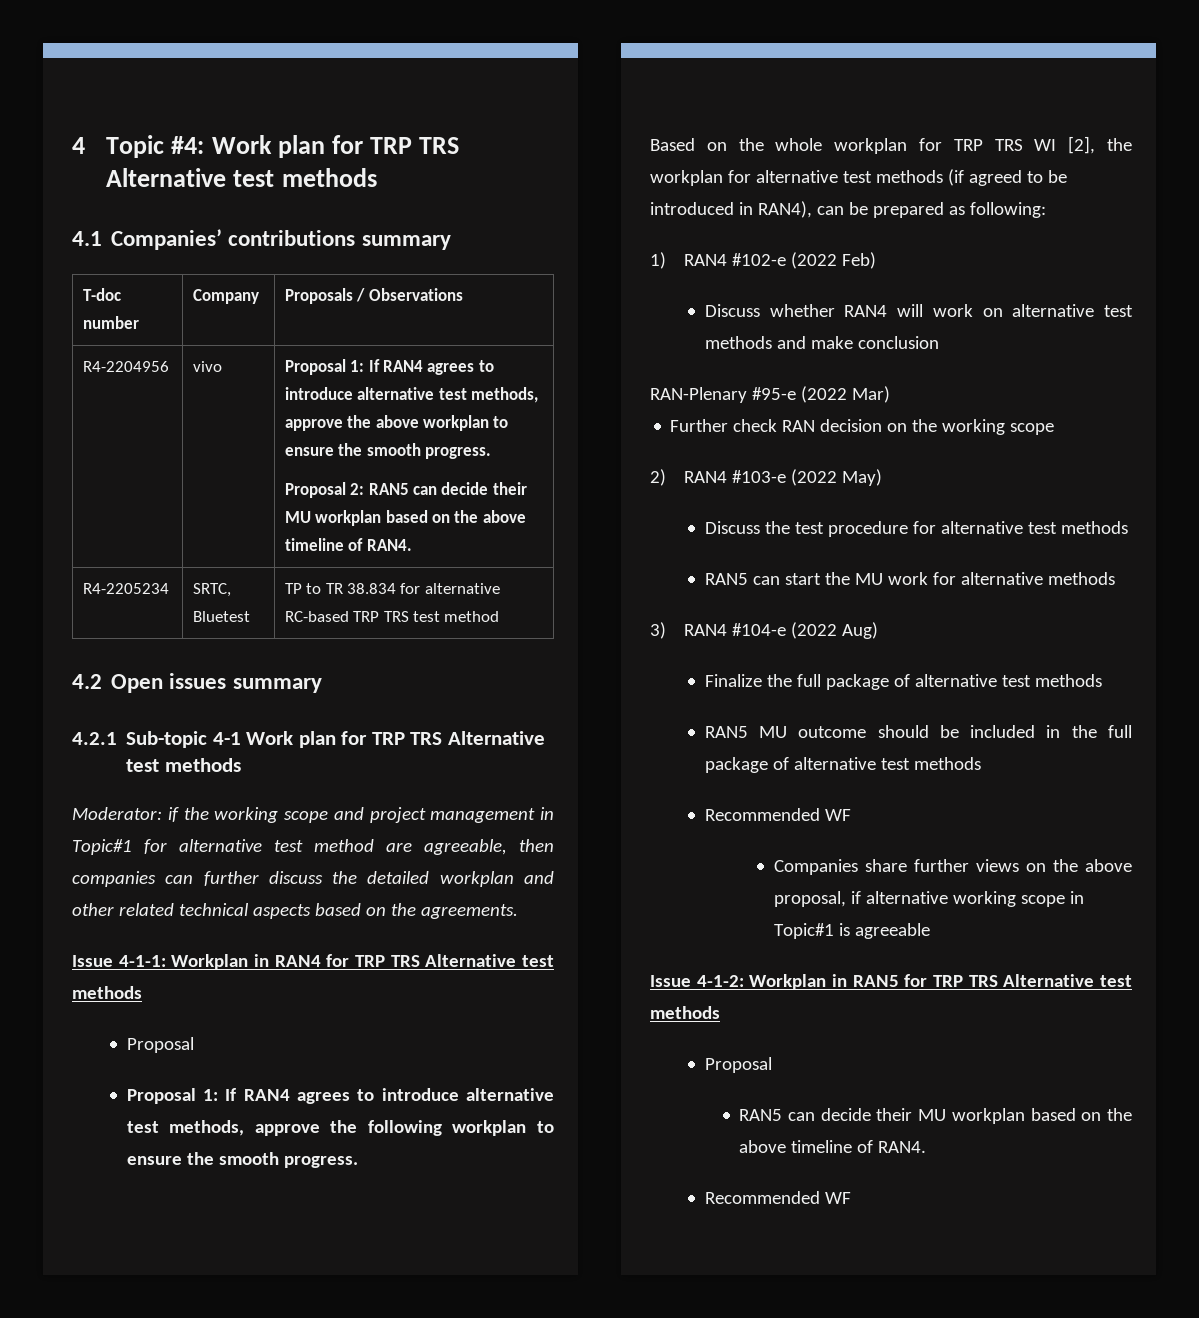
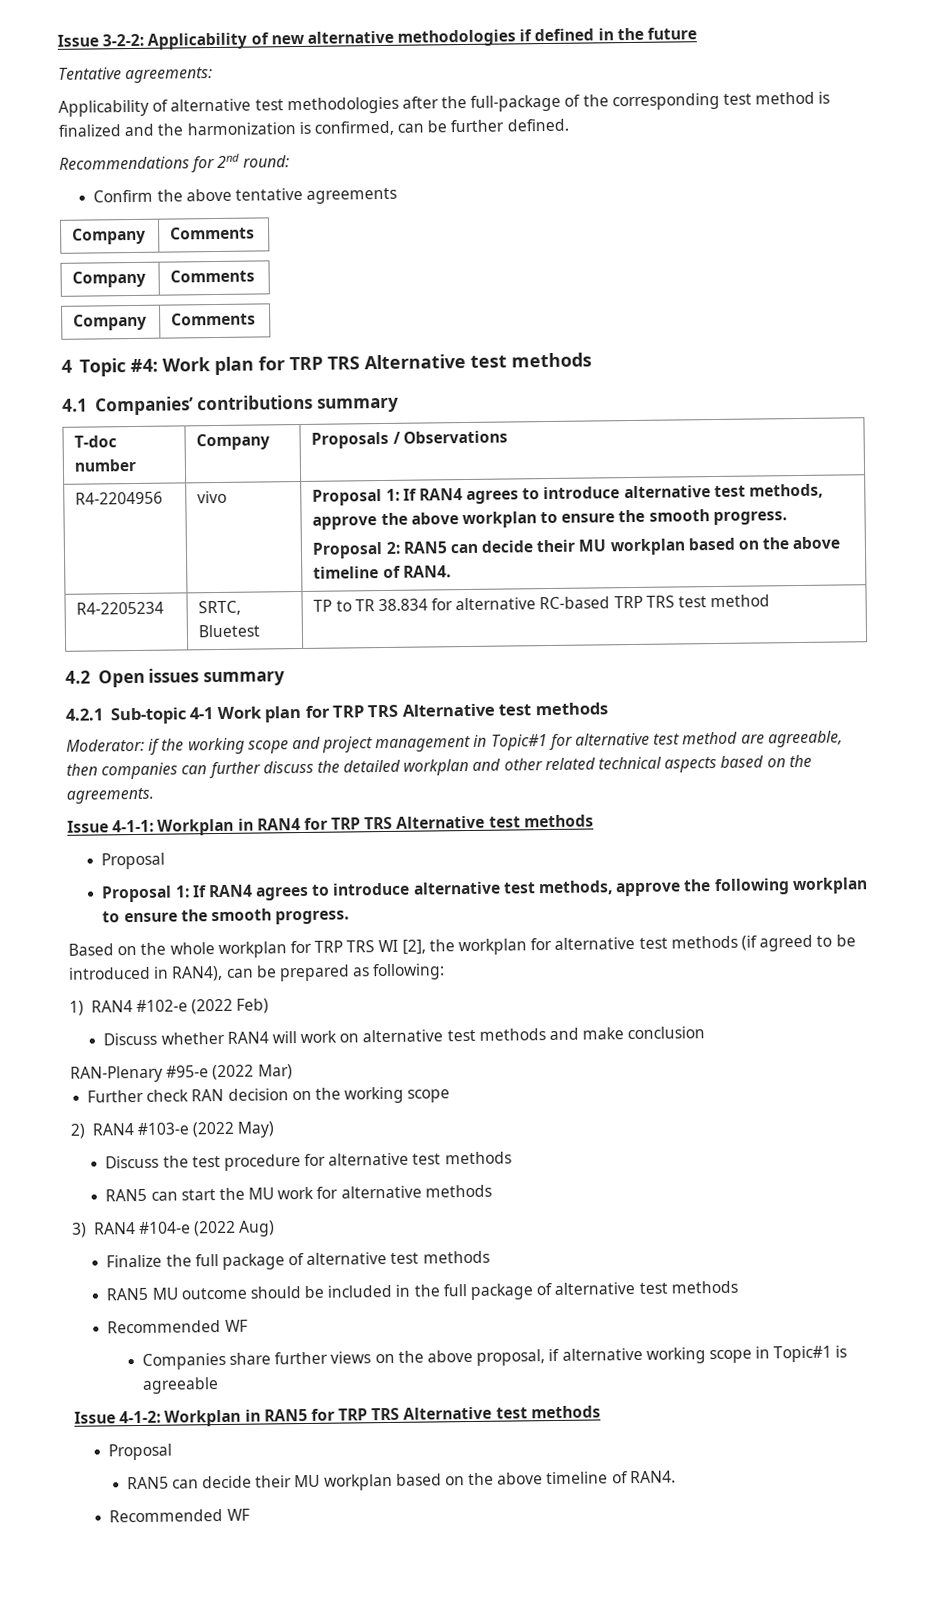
(72, 145) none -> [57,27,698,50] [58,67,214,84] [58,91,831,117] [58,118,569,137] [59,153,290,173] [93,187,398,204] [72,227,147,245] [170,226,256,240] [72,270,147,288] [170,269,256,283] [73,313,148,331] [171,312,257,326] Issue 3-2-2: Applicability of new alternative methodologies if defined in the future // Tentative agreements: // Applicability of alternative test methodologies after the full-package of the corresponding test method is finalized and the harmonization is confirmed, can be further defined. // Recommendations for 2nd round: // Confirm the above tentative agreements // Company | Comments // Company | Comments // Company | Comments //

